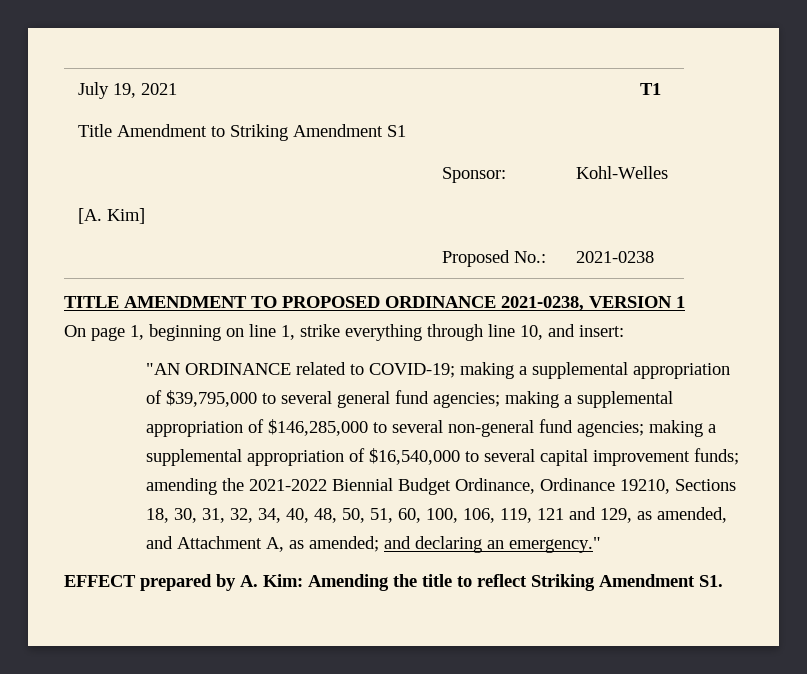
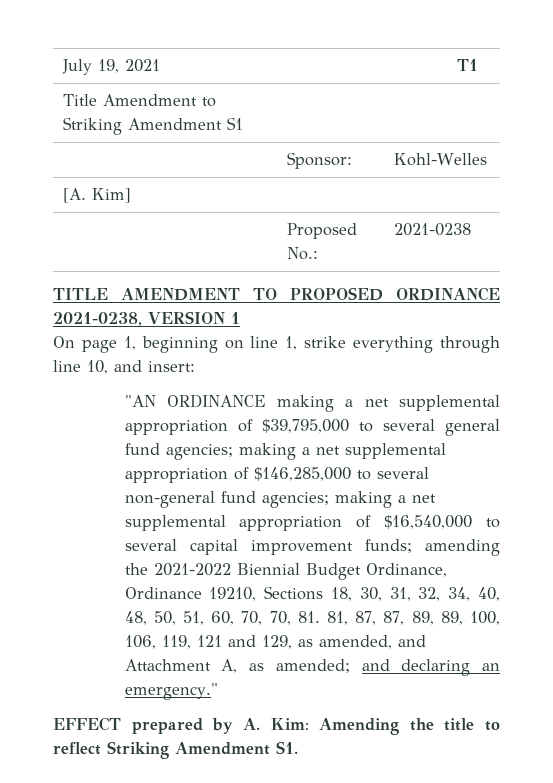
[295,362,527,379] related to COVID-19; making a -> [277,395,389,412] making a net
(572, 399) none -> [315,446,340,455] net
(716, 428) none -> [411,494,436,503] net
(421, 515) none -> [241,611,463,625] 70, 70, 81. 81, 87, 87, 89, 89,

